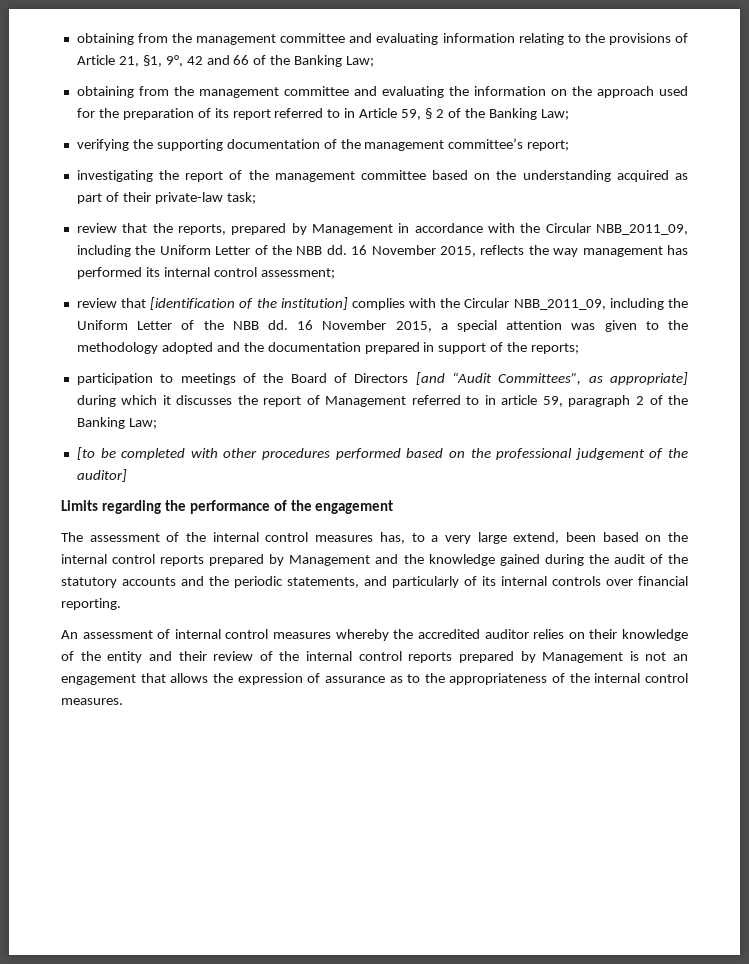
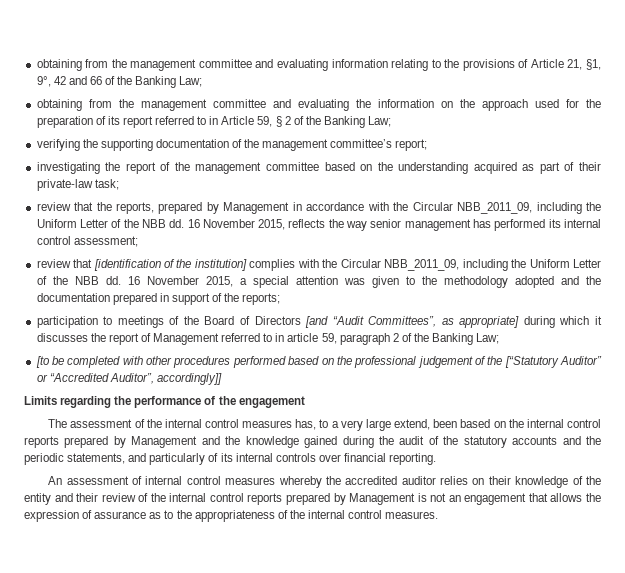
(579, 252) none -> [370,219,402,228] senior
[76,469,127,482] auditor] -> [504,356,603,368] [36,373,222,385] [“Statutory Auditor” or “Accredited Auditor”, accordingly]]

